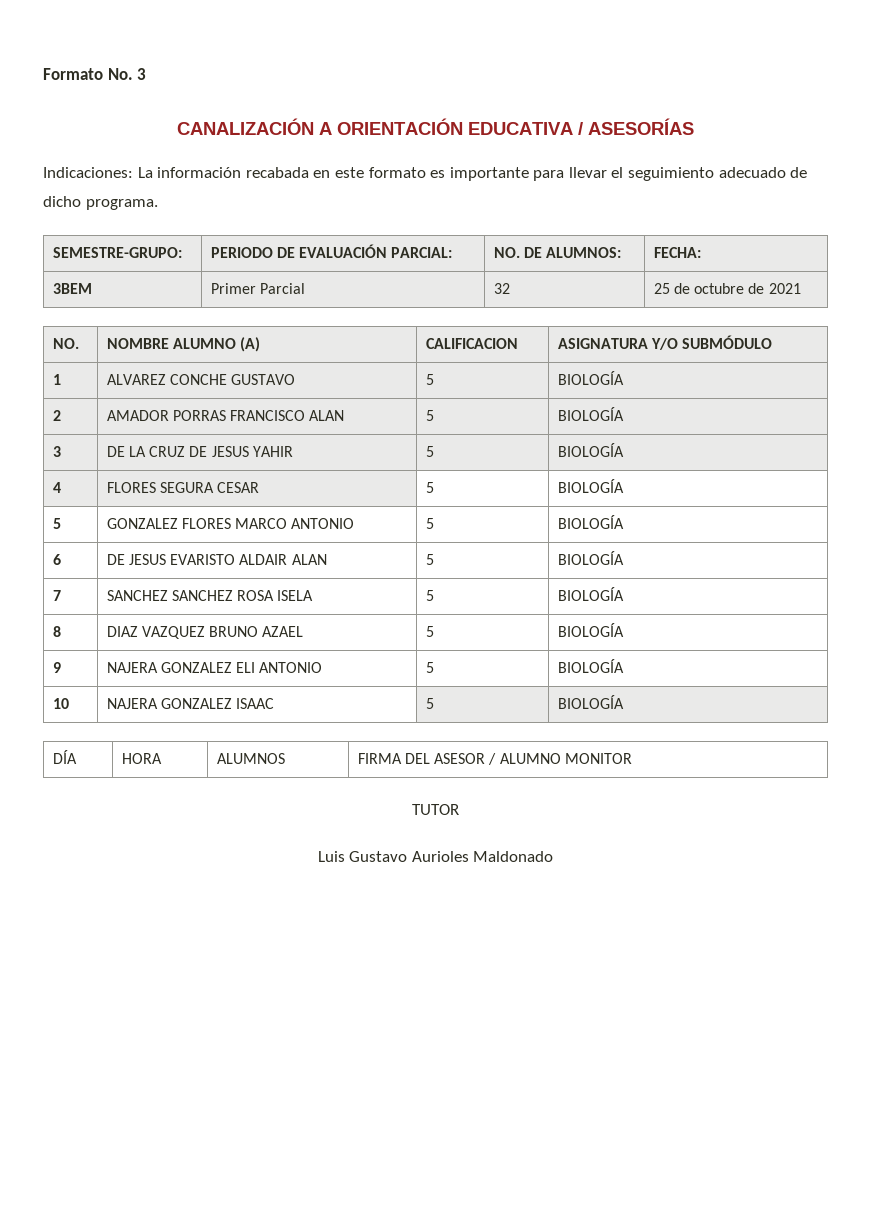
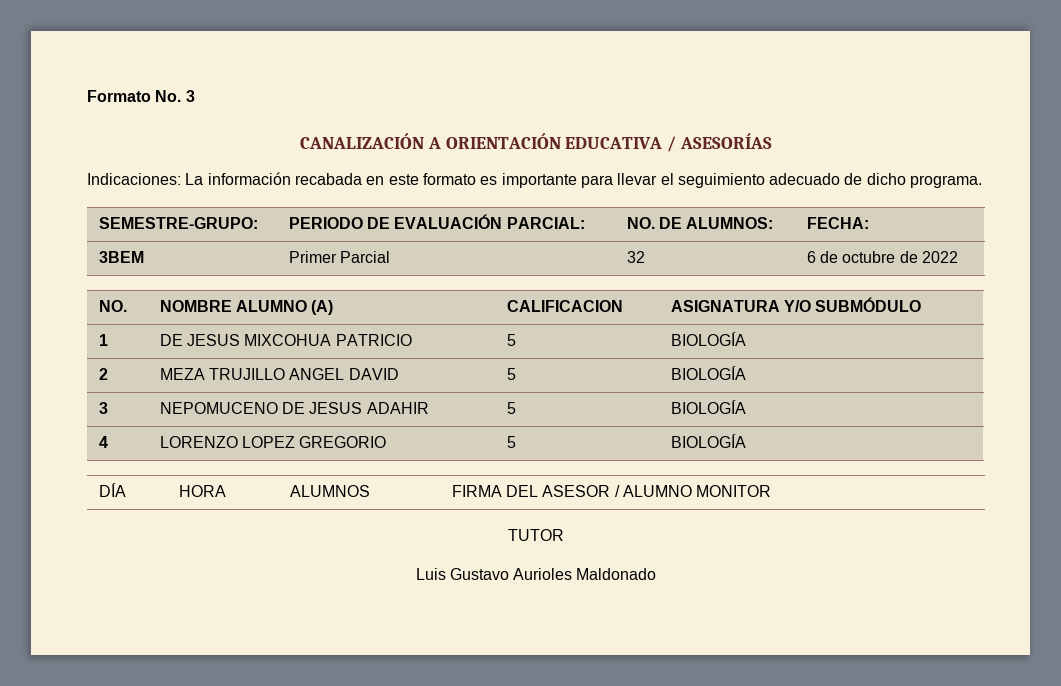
[653,283,670,294] 25 -> [806,251,816,263] 6
[768,283,801,294] 2021 -> [922,251,959,263] 2022
[106,374,296,385] ALVAREZ CONCHE GUSTAVO -> [159,334,412,346] DE JESUS MIXCOHUA PATRICIO
[106,410,345,421] AMADOR PORRAS FRANCISCO ALAN -> [159,368,399,380] MEZA TRUJILLO ANGEL DAVID
[106,446,293,457] DE LA CRUZ DE JESUS YAHIR -> [159,402,429,414] NEPOMUCENO DE JESUS ADAHIR
[106,482,260,493] [425,482,434,493] [557,479,624,493] [52,518,61,529] [106,518,355,529] [425,518,434,529] [557,515,624,529] [52,554,61,565] [106,554,327,565] [425,554,434,565] [557,551,624,565] [52,590,61,601] [106,590,314,601] [425,590,434,601] [557,587,624,601] [52,626,61,637] [106,626,304,639] [425,626,434,637] [557,623,624,637] [52,662,61,673] [106,662,323,673] [425,662,434,673] [557,659,624,673] [52,698,69,709] [106,698,275,709] FLORES SEGURA CESAR | 5 | BIOLOGÍA // 5 | GONZALEZ FLORES MARCO ANTONIO | 5 | BIOLOGÍA // 6 | DE JESUS EVARISTO ALDAIR ALAN | 5 | BIOLOGÍA // 7 | SANCHEZ SANCHEZ ROSA ISELA | 5 | BIOLOGÍA // 8 | DIAZ VAZQUEZ BRUNO AZAEL | 5 | BIOLOGÍA // 9 | NAJERA GONZALEZ ELI ANTONIO | 5 | BIOLOGÍA // 10 | NAJERA GONZALEZ ISAAC -> [159,436,387,448] LORENZO LOPEZ GREGORIO

